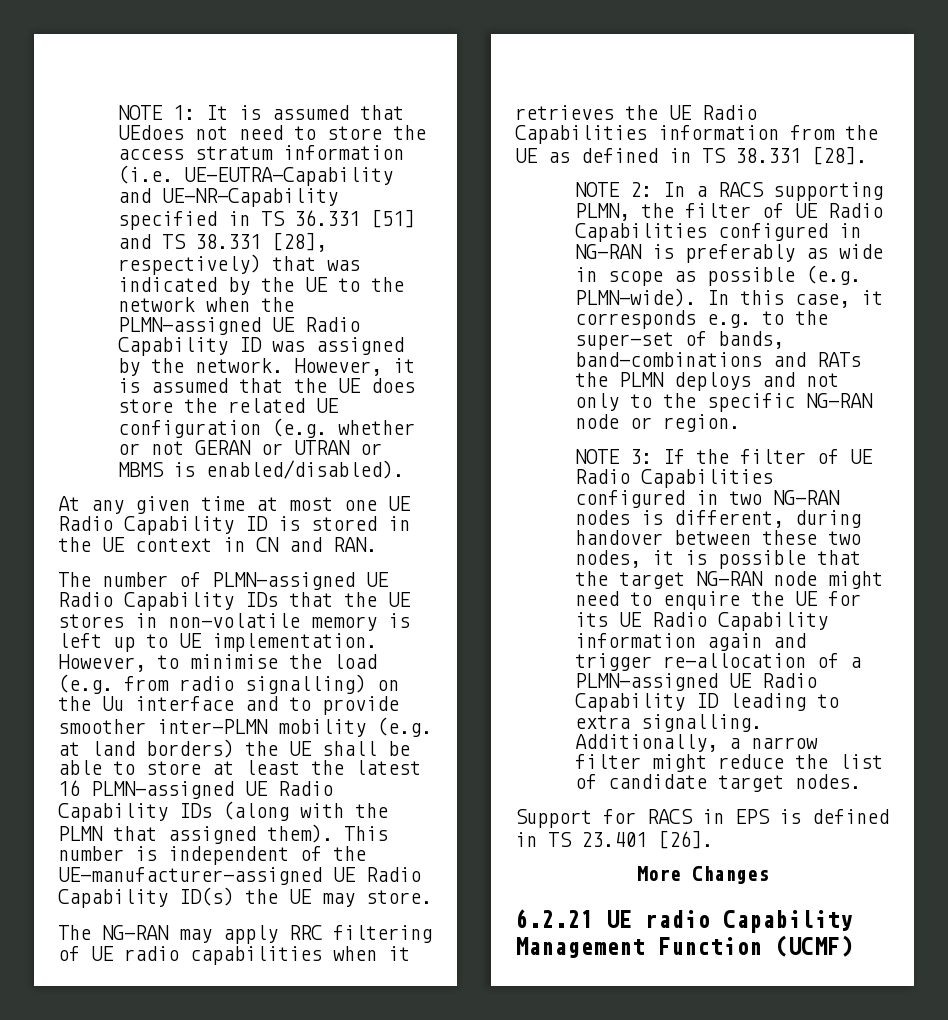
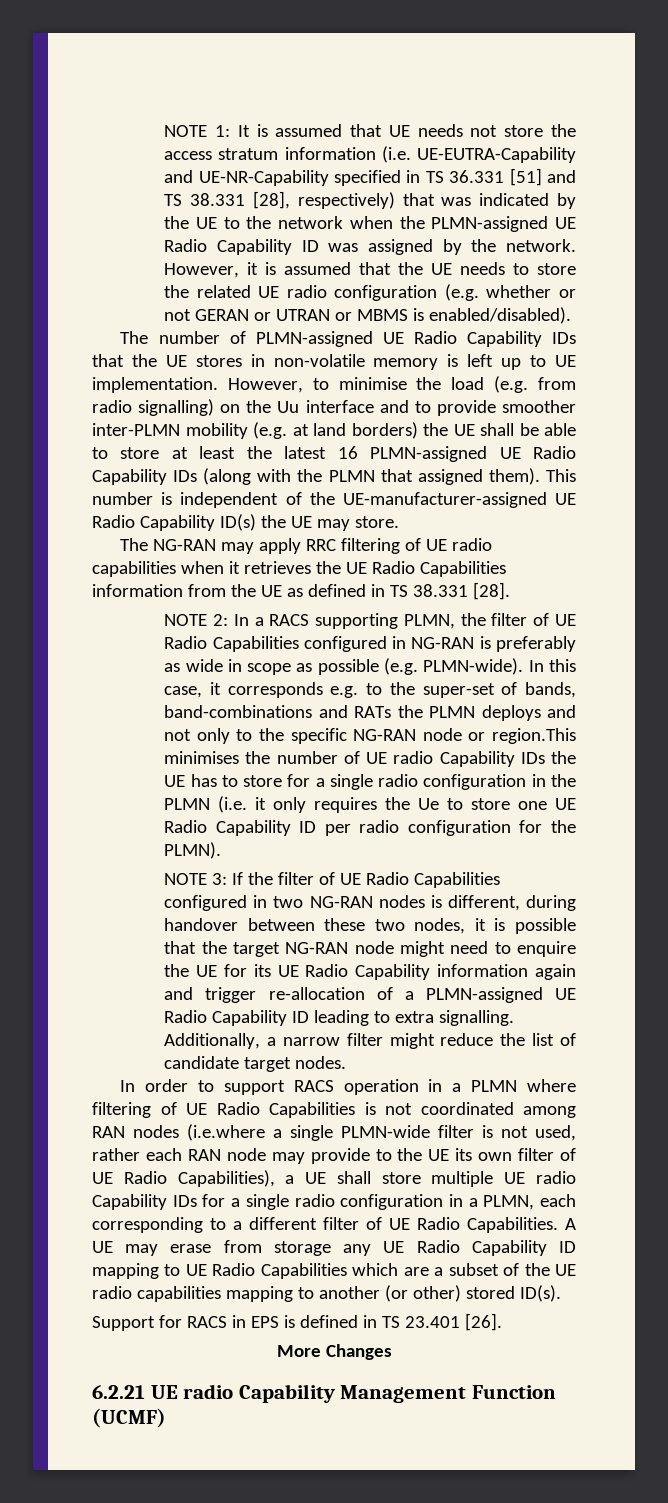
[117,125,316,140] UEdoes not need to -> [388,124,498,137] UE needs not
[370,378,415,393] does -> [460,262,530,275] needs to
(338, 405) none -> [286,285,327,298] radio
[58,496,410,514] [58,516,410,535] [58,537,377,552] // At any given time at most one UE Radio Capability ID is stored in the UE context in CN and RAN. -> (572, 315) none
[662,414,740,432] region. -> [491,728,576,744] [164,751,576,767] [164,774,576,790] [164,796,576,813] [164,820,577,836] [164,842,222,859] region.This minimises the number of UE radio Capability IDs the UE has to store for a single radio configuration in the PLMN (i.e. it only requires the Ue to store one UE Radio Capability ID per radio configuration for the PLMN).
(861, 781) none -> [120,1079,576,1095] [92,1102,576,1118] [92,1124,576,1141] [92,1148,576,1164] [92,1170,576,1187] [92,1194,576,1210] [92,1217,576,1233] [92,1240,576,1256] [92,1263,576,1279] [92,1285,561,1302] // In order to support RACS operation in a PLMN where filtering of UE Radio Capabilities is not coordinated among RAN nodes (i.e.where a single PLMN-wide filter is not used, rather each RAN node may provide to the UE its own filter of UE Radio Capabilities), a UE shall store multiple UE radio Capability IDs for a single radio configuration in a PLMN, each corresponding to a different filter of UE Radio Capabilities. A UE may erase from storage any UE Radio Capability ID mapping to UE Radio Capabilities which are a subset of the UE radio capabilities mapping to another (or other) stored ID(s).

